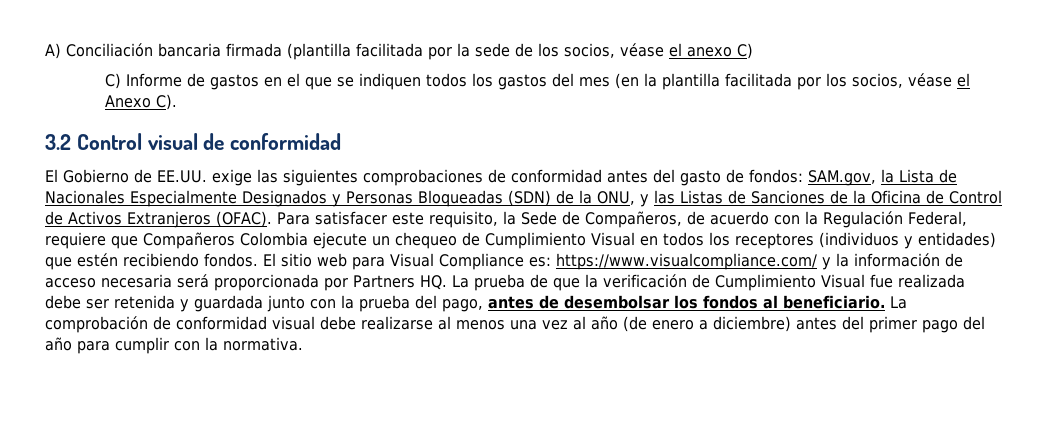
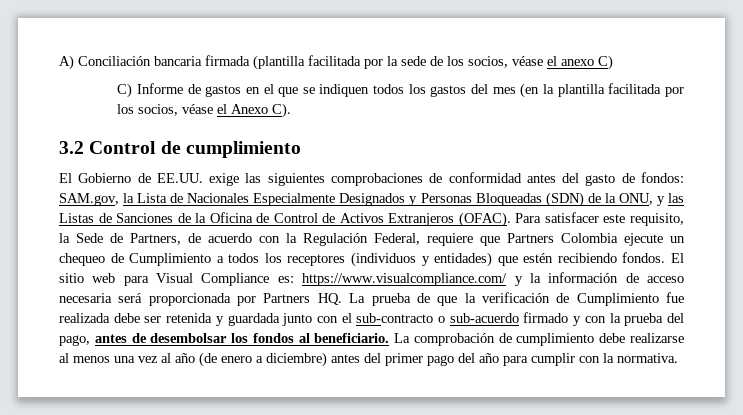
[147,133,342,150] visual de conformidad -> [160,141,301,158] de cumplimiento
[584,211,682,228] Compañeros, -> [130,233,181,245] Partners,
[143,232,235,249] Compañeros -> [507,233,554,243] Partners
[591,232,658,246] Visual en -> [216,256,224,263] a
[821,274,865,288] Visual -> (659, 299) none
(336, 304) none -> [341,312,606,326] el sub-contracto o sub-acuerdo firmado y con
[176,316,315,330] conformidad visual -> [516,333,595,346] cumplimiento

